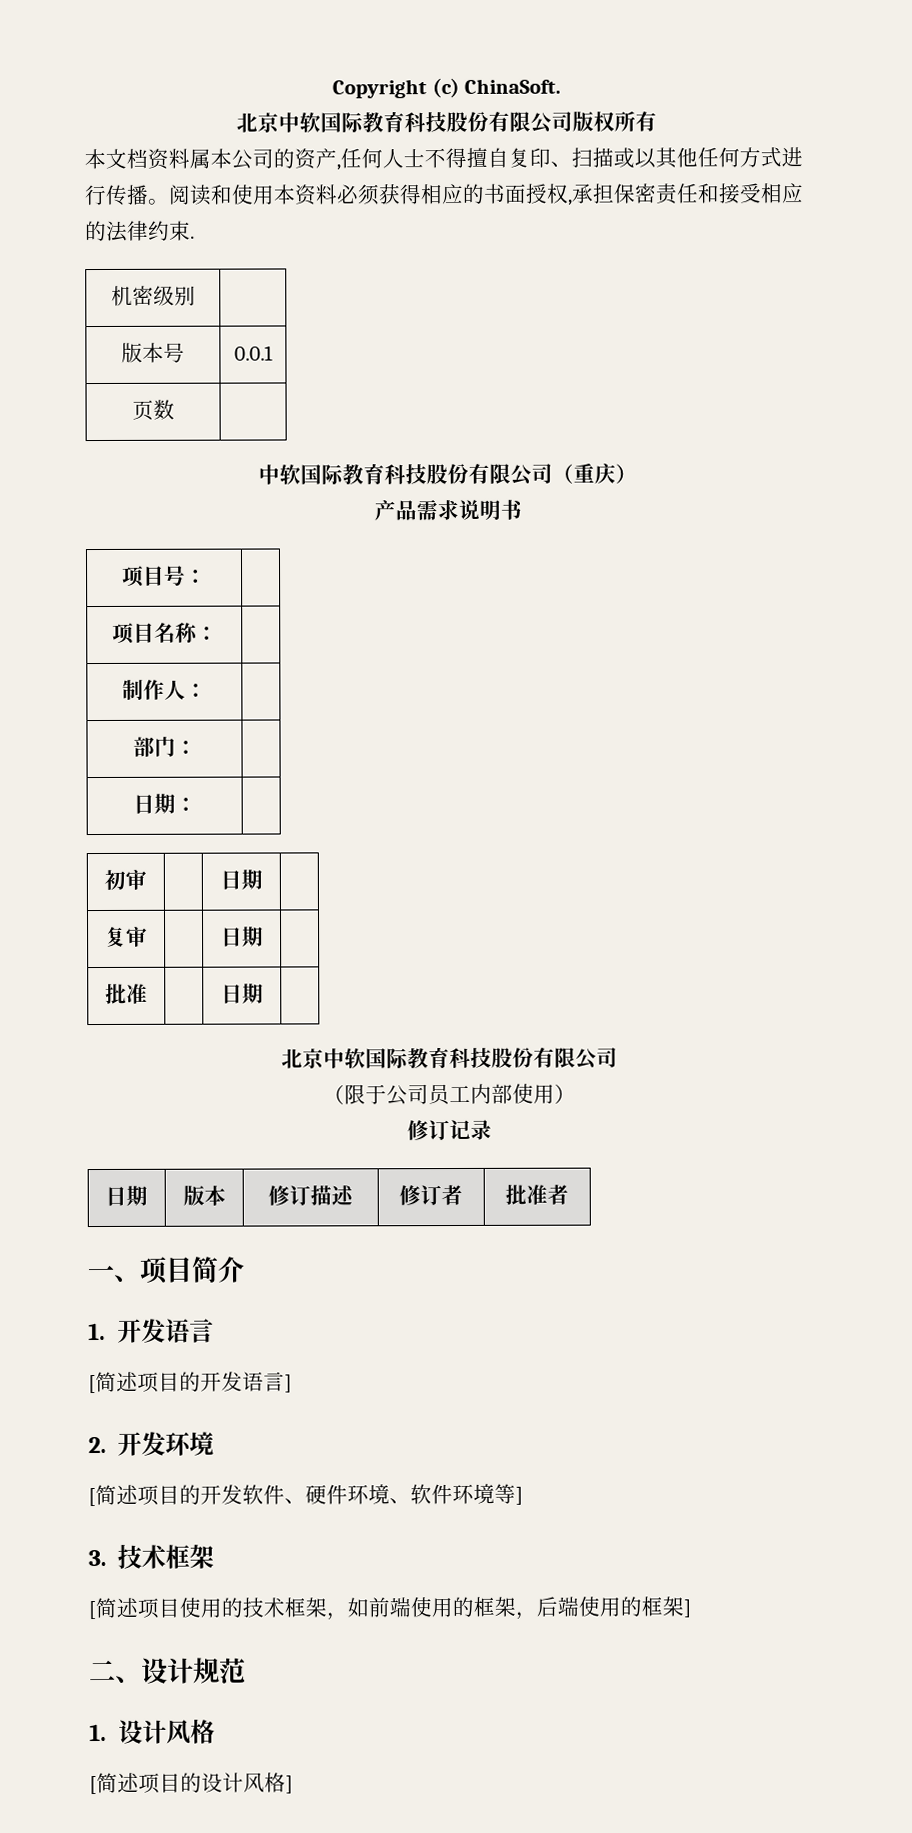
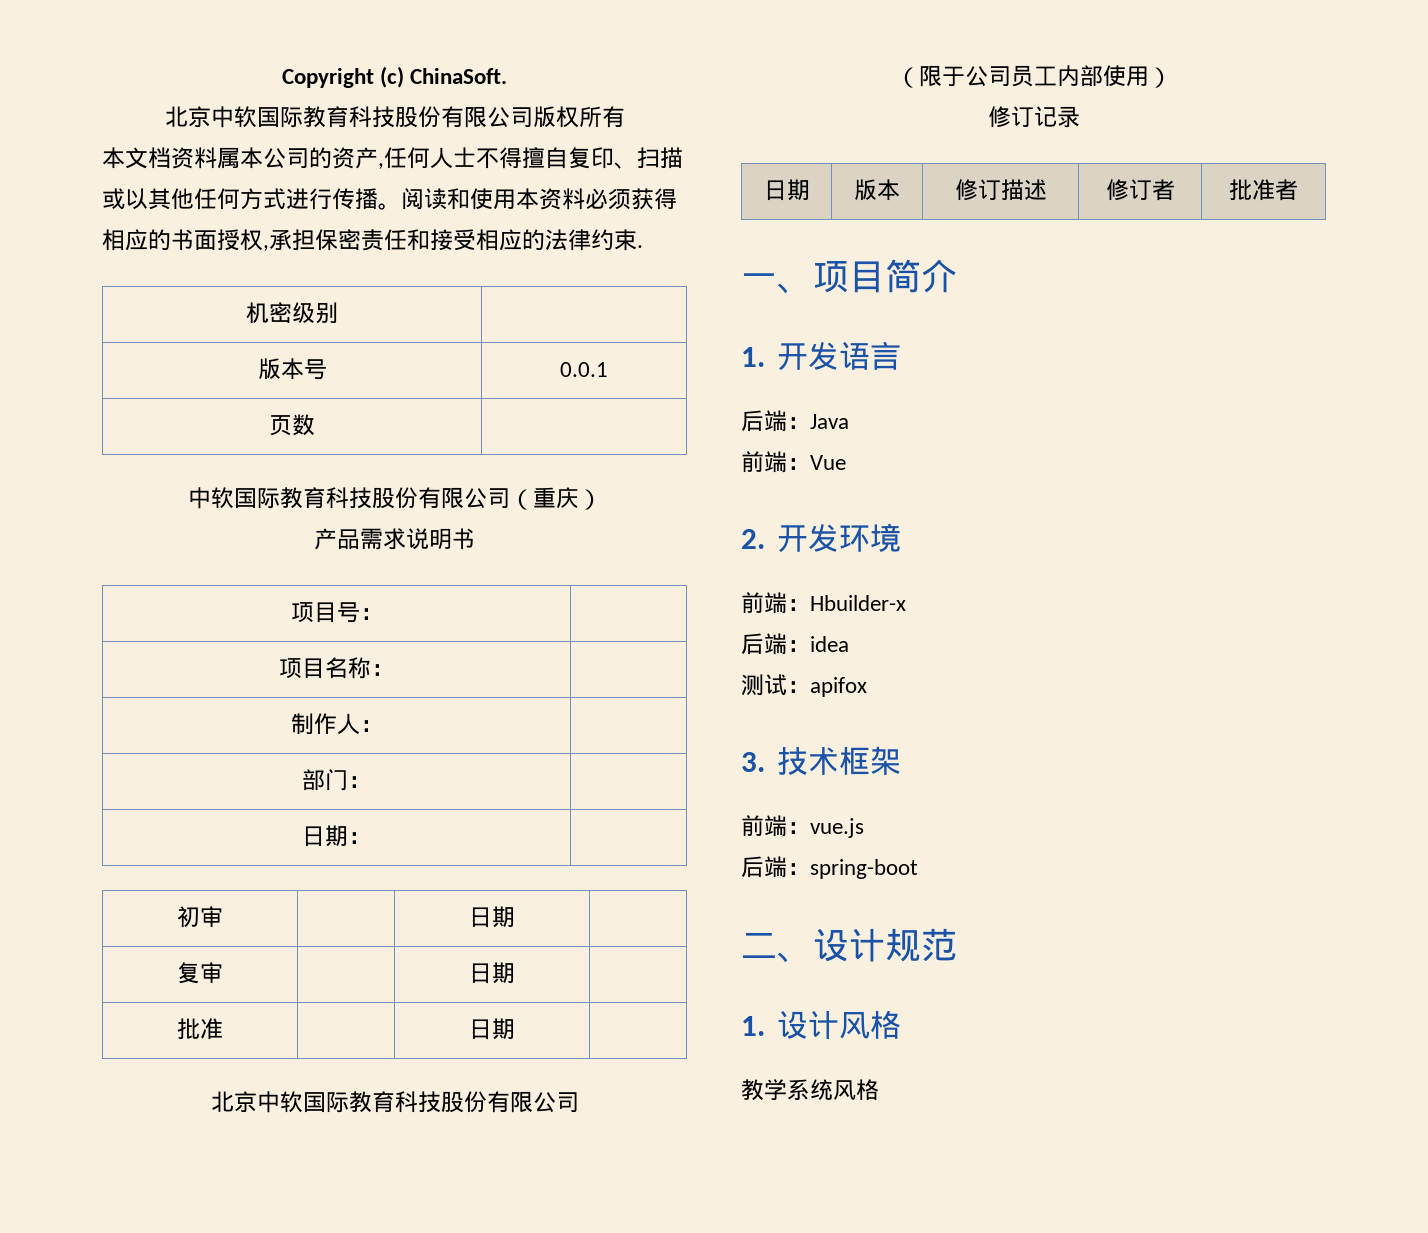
[88,1371,292,1394] [88,1431,214,1456] [88,1483,523,1507] [88,1544,214,1569] [88,1596,691,1621] [简述项目的开发语言] // 2.开发环境 // [简述项目的开发软件、硬件环境、软件环境等] // 3.技术框架 // [简述项目使用的技术框架，如前端使用的框架，后端使用的框架] -> [741,410,849,432] [741,451,846,473] [741,523,901,553] [741,592,906,614] [741,633,849,655] [741,674,867,697] [741,746,901,775] [741,815,864,838] [741,856,918,879] 后端：Java // 前端：Vue // 2.开发环境 // 前端：Hbuilder-x // 后端：idea // 测试：apifox // 3.技术框架 // 前端：vue.js // 后端：spring-boot
[89,1772,293,1795] [简述项目的设计风格] -> [741,1079,879,1101] 教学系统风格

